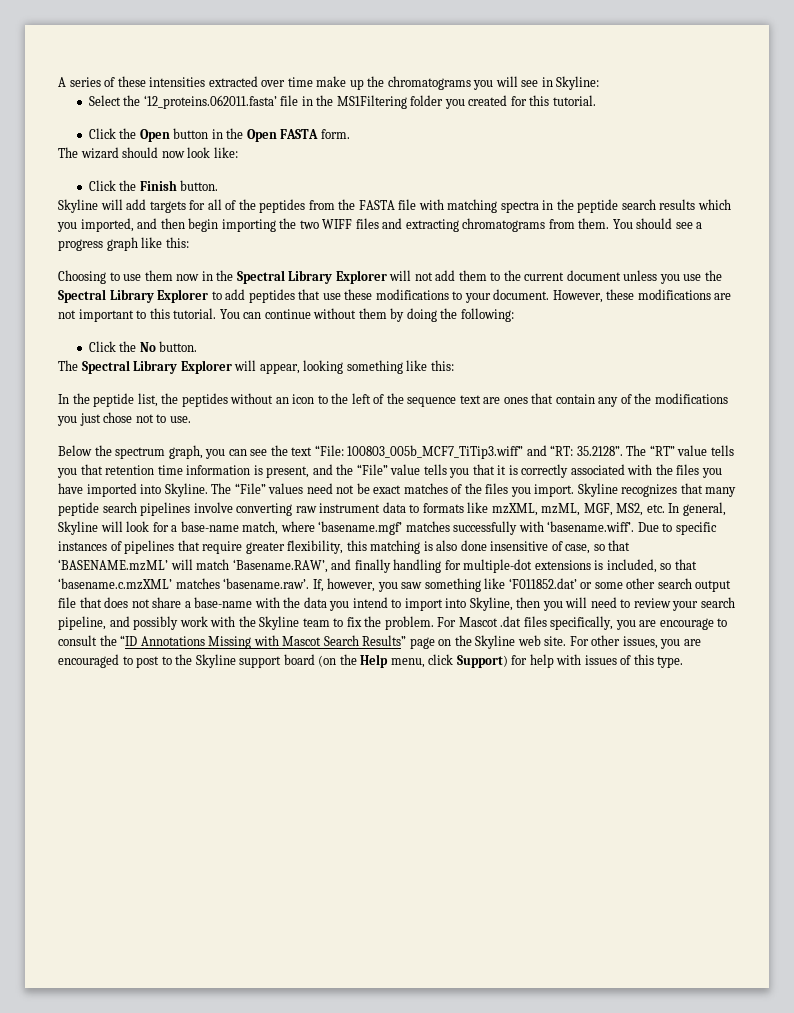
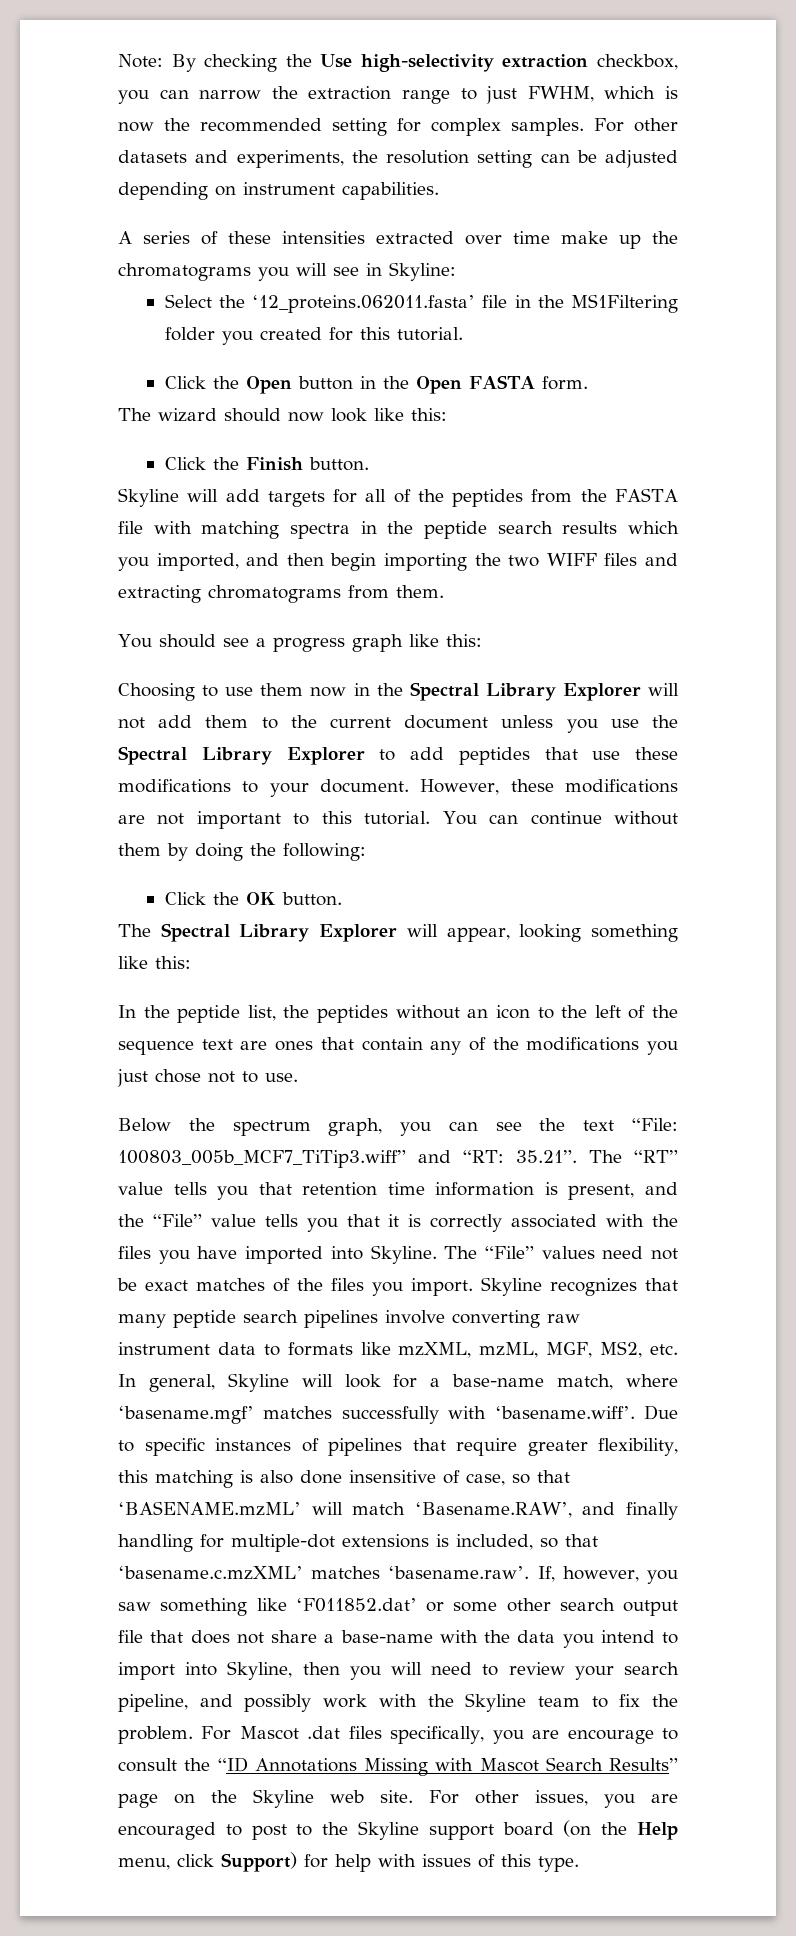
(58, 82) none -> [118,54,678,72] [118,86,679,104] [118,118,678,136] [118,150,678,168] [118,182,439,200] Note: By checking the Use high-selectivity extraction checkbox, you can narrow the extraction range to just FWHM, which is now the recommended setting for complex samples. For other datasets and experiments, the resolution setting can be adjusted depending on instrument capabilities. //
[213,147,238,158] like: -> [374,408,447,421] like this:
(610, 223) none -> (444, 591) //
[139,342,156,352] No -> [245,892,276,905] OK
[576,446,623,456] 35.2128”. -> [515,1150,577,1163] 35.21”.

